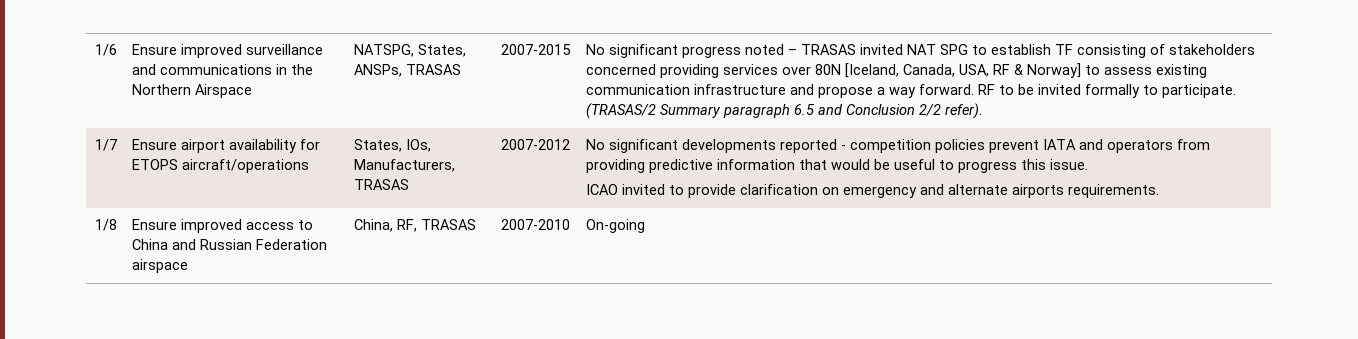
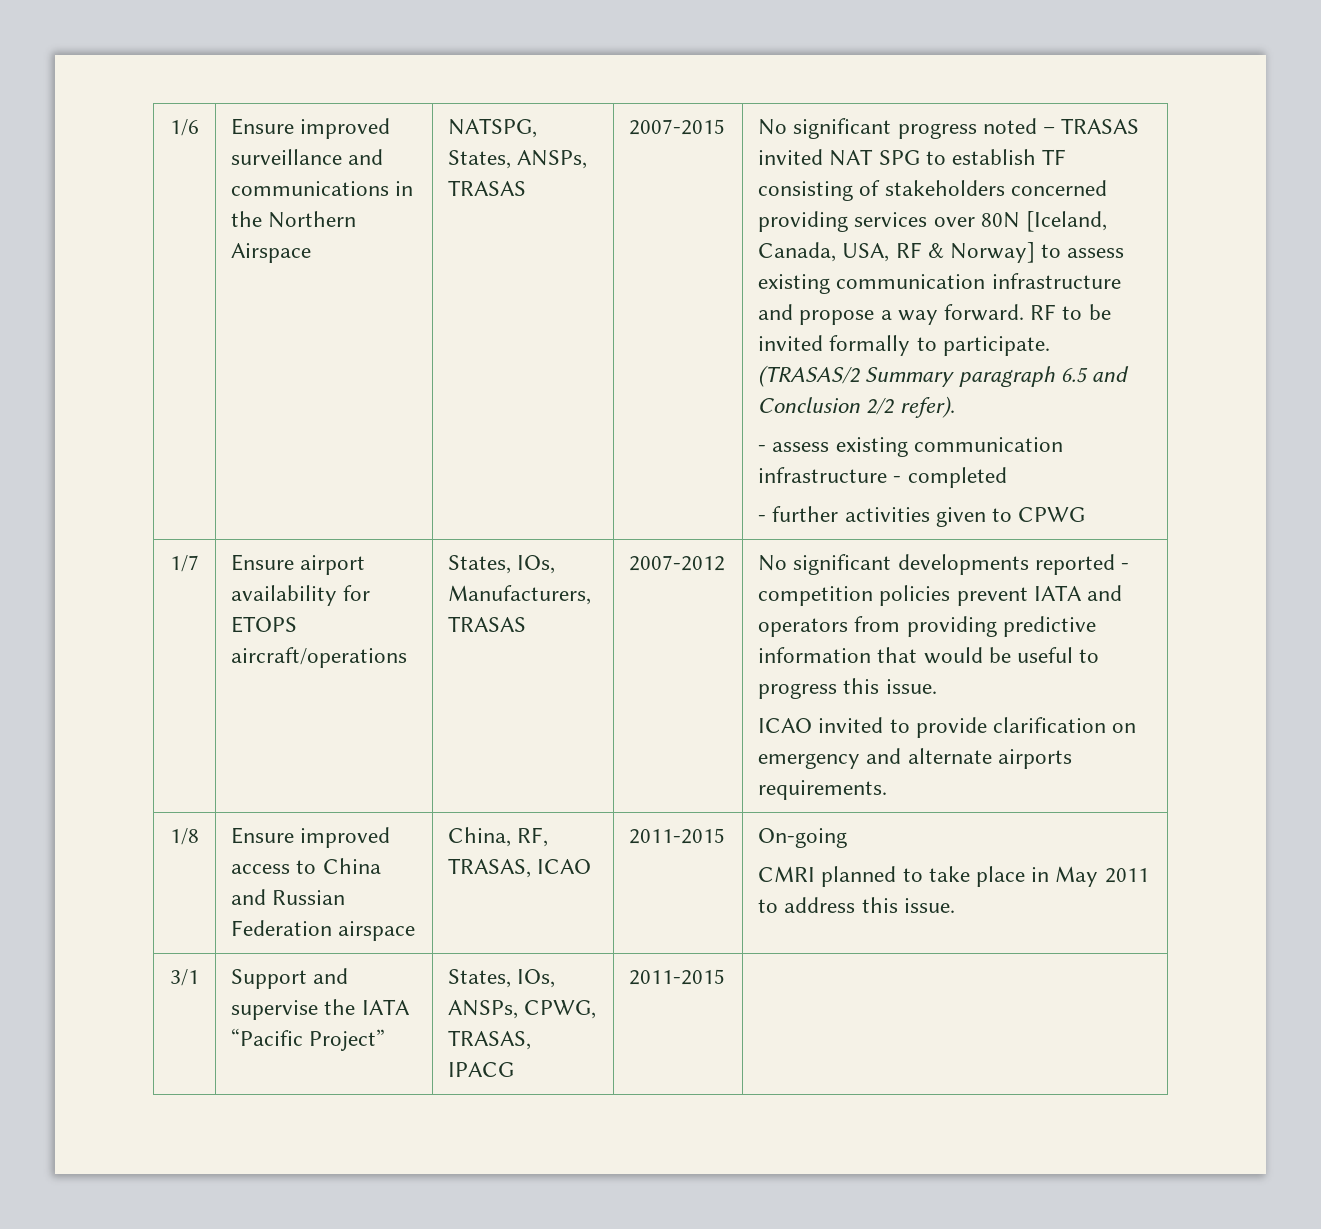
(982, 111) none -> [758,437,1063,457] [758,467,1007,488] [758,506,1086,527] // - assess existing communication infrastructure - completed // - further activities given to CPWG
[420,219,476,230] [500,219,570,230] [585,219,645,233] TRASAS | 2007-2010 | On-going -> [448,858,592,878] [629,828,726,844] [758,828,848,848] [758,866,1149,887] [758,897,955,913] [170,969,199,986] [231,968,349,989] [231,999,410,1020] [231,1028,386,1051] [448,969,556,988] [448,1000,597,1019] [448,1030,532,1050] [448,1062,515,1077] [629,969,726,985] TRASAS, ICAO | 2011-2015 | On-going // CMRI planned to take place in May 2011 to address this issue. // 3/1 | Support and supervise the IATA “Pacific Project” | States, IOs, ANSPs, CPWG, TRASAS, IPACG | 2011-2015 |

